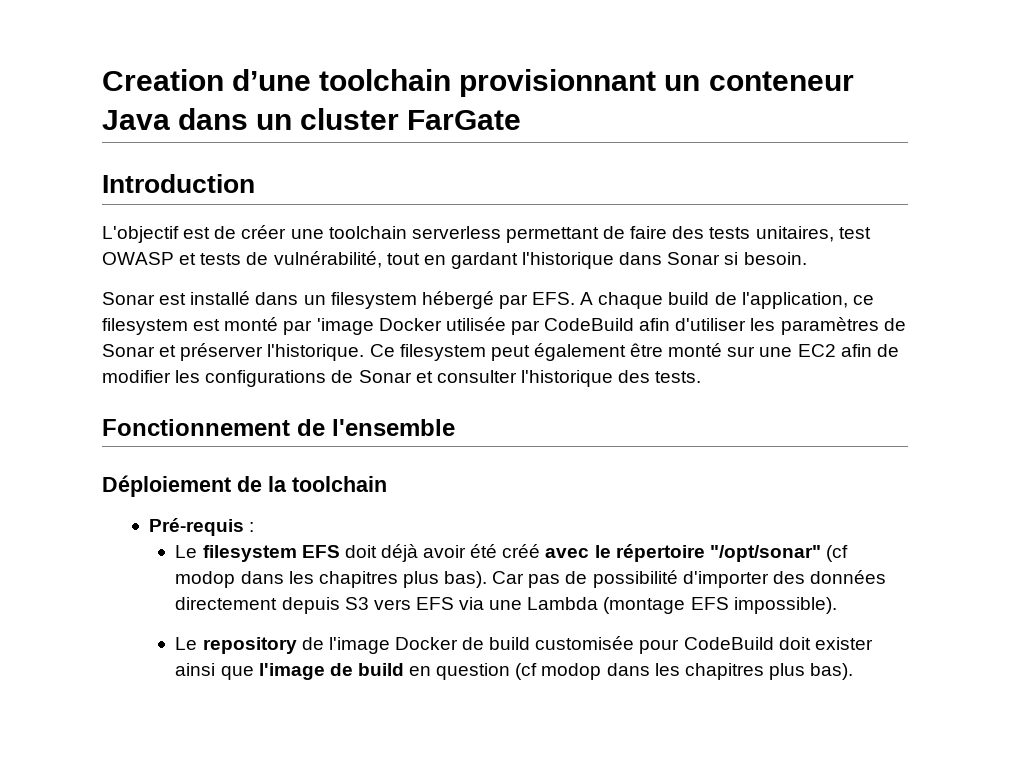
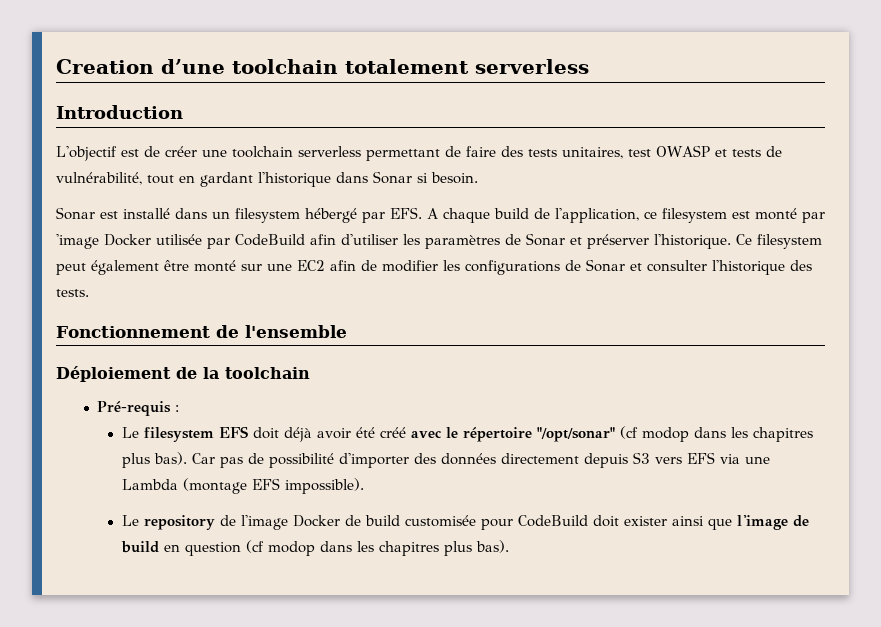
[459,69,854,97] [102,108,522,130] provisionnant un conteneur Java dans un cluster FarGate -> [345,59,589,74] totalement serverless

